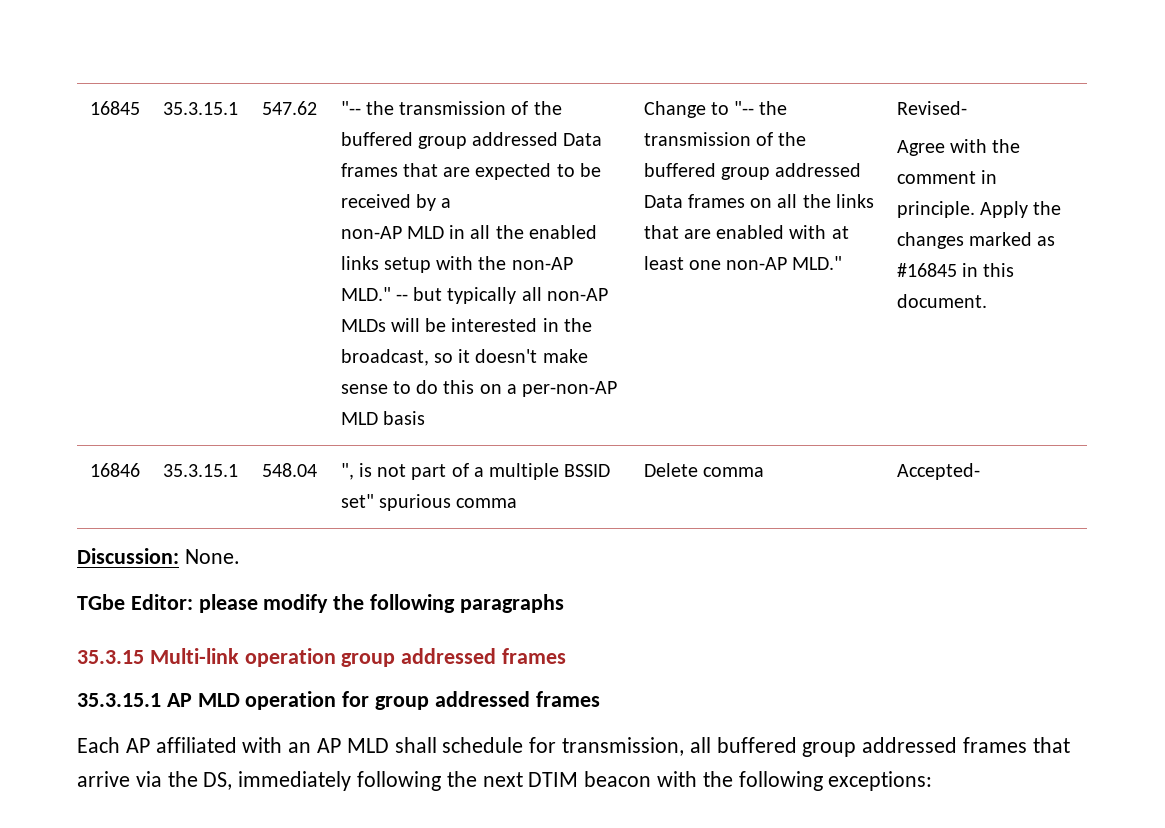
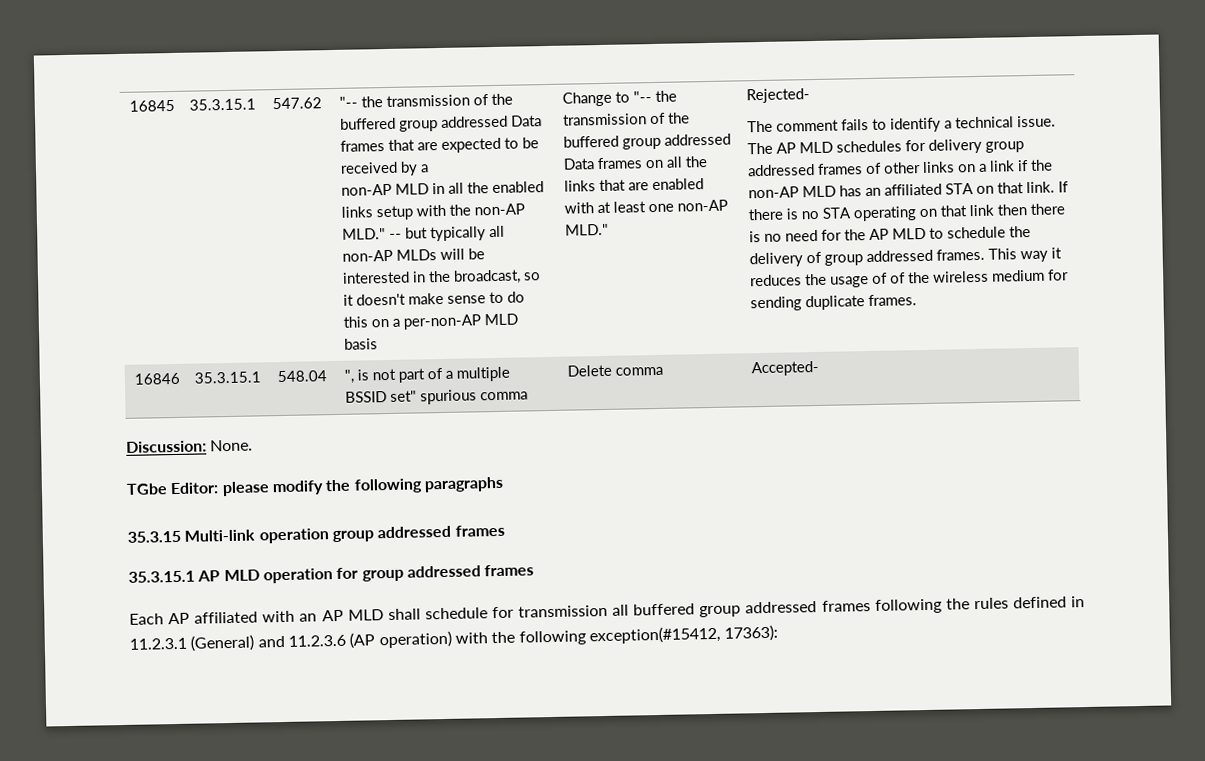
[896,101,967,115] [896,139,1021,156] [896,170,997,184] [896,201,1062,218] [896,232,1056,249] [896,263,1015,277] [896,294,987,308] Revised- // Agree with the comment in principle. Apply the changes marked as #16845 in this document. -> [746,88,811,104] [747,115,1057,133] [747,138,1025,155] [748,159,1054,177] [748,181,1070,199] [748,203,1066,222] [749,225,1032,243] [749,247,1063,268] [750,269,1070,288] [750,294,918,312] Rejected- // The comment fails to identify a technical issue. The AP MLD schedules for delivery group addressed frames of other links on a link if the non-AP MLD has an affiliated STA on that link. If there is no STA operating on that link then there is no need for the AP MLD to schedule the delivery of group addressed frames. This way it reduces the usage of of the wireless medium for sending duplicate frames.
[562,737,685,756] transmission, -> [518,604,608,618] transmission
[1032,737,1070,753] [77,771,652,791] that arrive via the DS, immediately following the next DTIM beacon -> [874,596,1086,614] [129,630,452,652] following the rules defined in 11.2.3.1 (General) and 11.2.3.6 (AP operation)
[828,771,933,791] exceptions: -> [588,624,779,645] exception(#15412, 17363):

